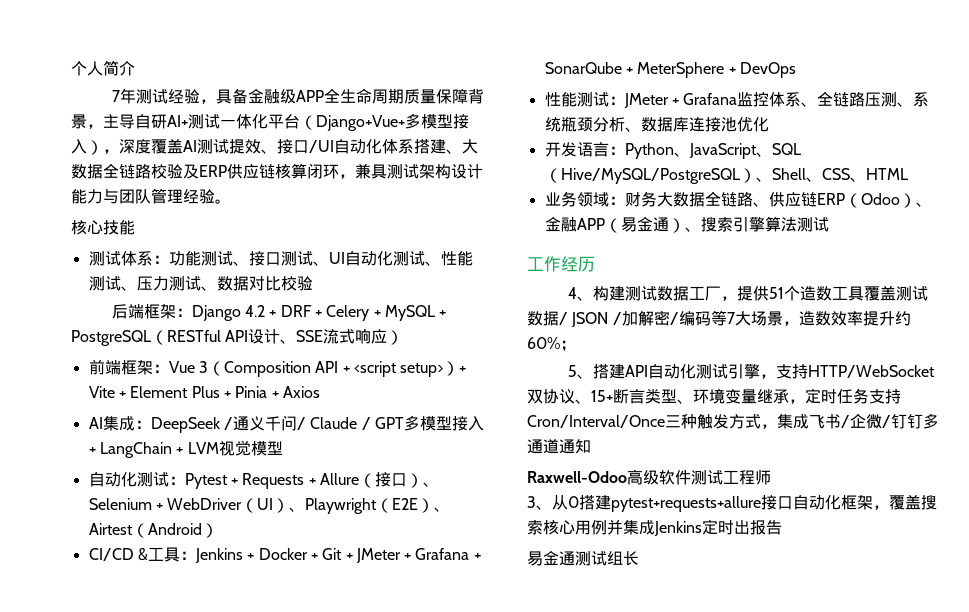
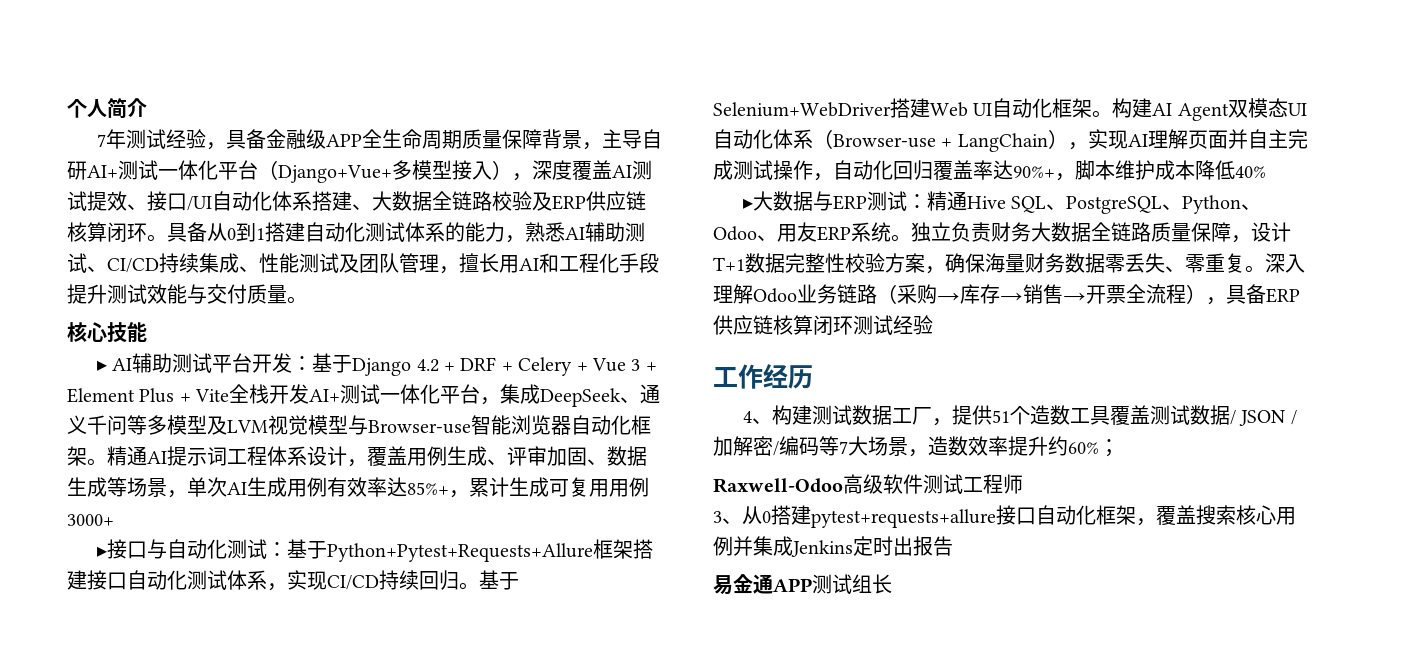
[339,163,483,179] [71,188,231,204] [71,220,135,235] [88,251,473,266] [88,276,313,291] [111,304,192,319] ，兼具测试架构设计能力与团队管理经验。 // 核心技能 // 测试体系：功能测试、接口测试、UI自动化测试、性能测试、压力测试、数据对比校验 // 后端框架： -> [147,222,645,243] [67,253,659,274] [67,284,307,304] [67,322,147,343] [96,353,353,373] 。具备从0到1搭建自动化测试体系的能力，熟悉AI辅助测试、CI/CD持续集成、性能测试及团队管理，擅长用AI和工程化手段提升测试效能与交付质量。 // 核心技能 // ▸ AI辅助测试平台开发：基于
[385,305,447,321] [71,328,404,346] [88,359,467,377] [88,386,320,398] [88,415,484,433] [88,440,283,458] [88,472,439,489] [88,498,451,514] [88,523,218,538] [88,547,481,563] [544,62,796,78] [544,91,930,108] [544,116,769,132] [544,142,801,159] [544,168,908,184] [544,191,932,208] [544,216,829,233] MySQL + PostgreSQL（RESTful API设计、SSE流式响应） // 前端框架：Vue 3（Composition API + <script setup>）+ Vite + Element Plus + Pinia + Axios // AI集成：DeepSeek /通义千问/ Claude / GPT多模型接入+ LangChain + LVM视觉模型 // 自动化测试：Pytest + Requests + Allure（接口）、Selenium + WebDriver（UI）、Playwright（E2E）、Airtest（Android） // CI/CD &工具：Jenkins + Docker + Git + JMeter + Grafana + SonarQube + MeterSphere + DevOps // 性能测试：JMeter + Grafana监控体系、全链路压测、系统瓶颈分析、数据库连接池优化 // 开发语言：Python、JavaScript、SQL（Hive/MySQL/PostgreSQL）、Shell、CSS、HTML // 业务领域：财务大数据全链路、供应链ERP（Odoo）、金融APP（易金通）、搜索引擎算法测试 -> [592,358,657,372] [67,384,661,407] [67,415,651,435] [67,446,647,467] [67,477,649,498] [67,514,114,526] [96,539,653,562] [67,570,519,591] [713,98,1307,121] [713,129,1308,152] [713,160,1266,181] [742,191,1262,214] [713,222,1291,243] [713,253,1305,274] [713,284,1300,305] [713,315,933,336] Vue 3 + Element Plus + Vite全栈开发AI+测试一体化平台，集成DeepSeek、通义千问等多模型及LVM视觉模型与Browser-use智能浏览器自动化框架。精通AI提示词工程体系设计，覆盖用例生成、评审加固、数据生成等场景，单次AI生成用例有效率达85%+，累计生成可复用用例3000+ // ▸接口与自动化测试：基于Python+Pytest+Requests+Allure框架搭建接口自动化测试体系，实现CI/CD持续回归。基于Selenium+WebDriver搭建Web UI自动化框架。构建AI Agent双模态UI自动化体系（Browser-use + LangChain），实现AI理解页面并自主完成测试操作，自动化回归覆盖率达90%+，脚本维护成本降低40% // ▸大数据与ERP测试：精通Hive SQL、PostgreSQL、Python、Odoo、用友ERP系统。独立负责财务大数据全链路质量保障，设计T+1数据完整性校验方案，确保海量财务数据零丢失、零重复。深入理解Odoo业务链路（采购→库存→销售→开票全流程），具备ERP供应链核算闭环测试经验
[567,364,935,379] [527,388,901,404] [527,413,939,429] [527,439,591,454] // 5、搭建API自动化测试引擎，支持HTTP/WebSocket双协议、15+断言类型、环境变量继承，定时任务支持Cron/Interval/Once三种触发方式，集成飞书/企微/钉钉多通道通知 -> (1119, 448) none
(575, 558) none -> [773,578,812,592] APP

